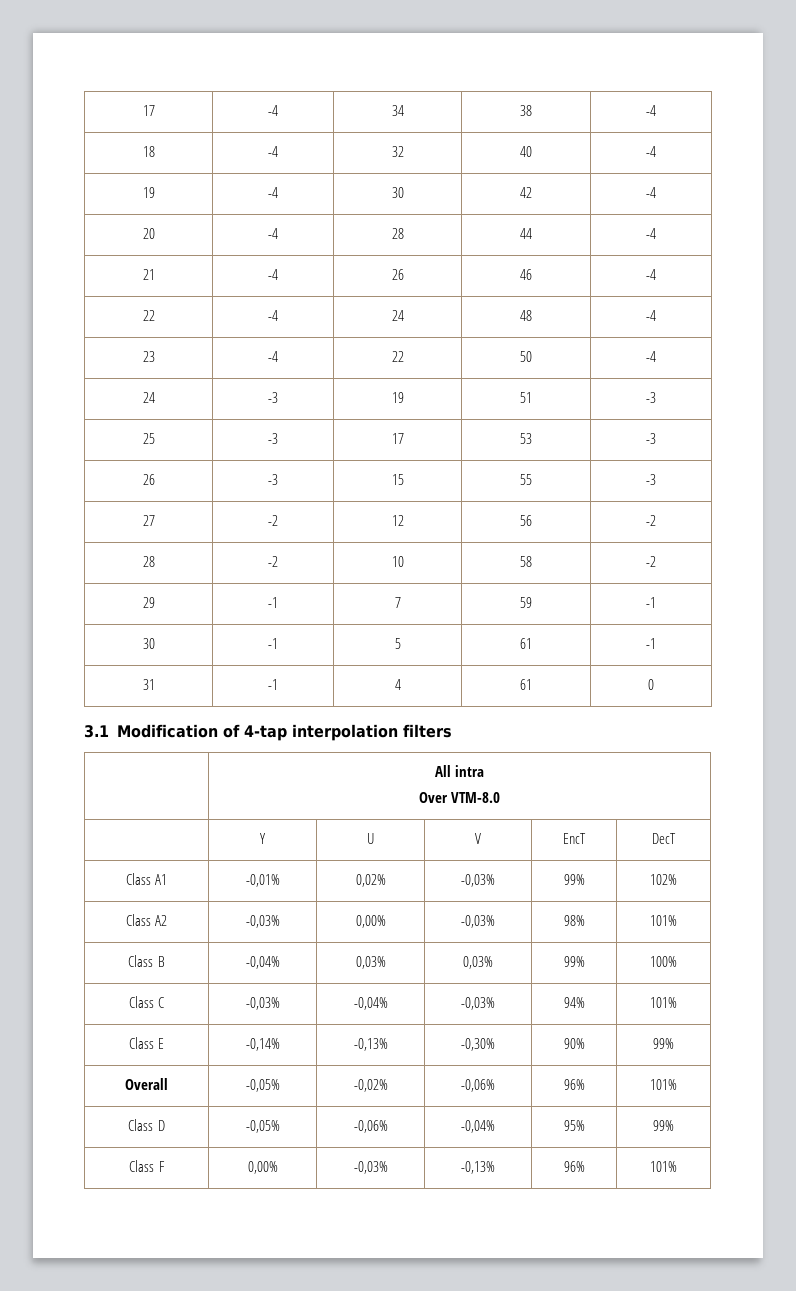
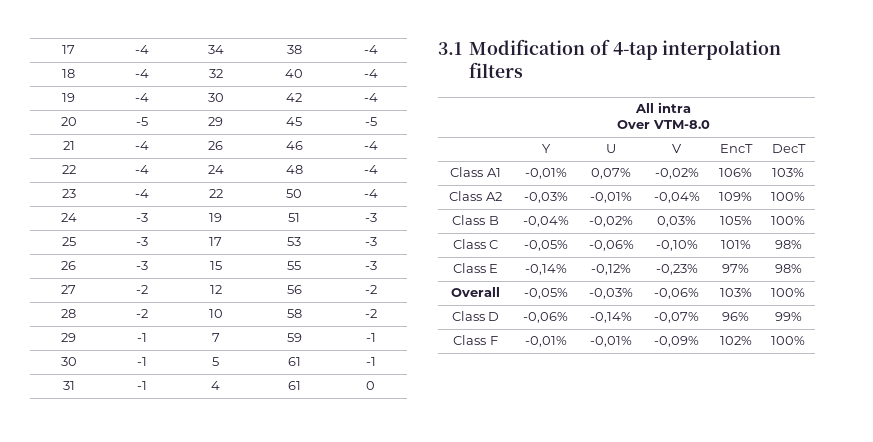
[268,228,278,239] [391,228,404,239] [520,228,532,239] [646,228,656,239] -4 | 28 | 44 | -4 -> [136,117,148,126] [208,117,223,126] [286,117,302,126] [364,117,377,126] -5 | 29 | 45 | -5
[355,874,386,887] [461,874,495,887] [563,874,585,885] [650,874,677,885] 0,02% | -0,03% | 99% | 102% -> [591,168,631,179] [654,168,699,179] [719,168,752,177] [772,168,804,177] 0,07% | -0,02% | 106% | 103%
[355,915,386,928] [461,915,495,928] [563,915,585,926] [650,915,677,926] 0,00% | -0,03% | 98% | 101% -> [590,192,632,203] [653,192,700,203] [719,192,752,201] [771,192,805,201] -0,01% | -0,04% | 109% | 100%
[355,956,386,969] [463,956,493,969] [563,956,585,967] 0,03% | 0,03% | 99% -> [589,216,633,227] [657,216,696,227] [719,216,752,225] -0,02% | 0,03% | 105%
[245,997,280,1010] [353,997,388,1010] [461,997,495,1010] [563,997,585,1008] [650,997,677,1008] -0,03% | -0,04% | -0,03% | 94% | 101% -> [523,240,568,251] [588,240,634,251] [655,240,698,251] [720,240,751,249] [774,240,802,249] -0,05% | -0,06% | -0,10% | 101% | 98%
[353,1038,388,1051] [461,1038,495,1051] [563,1038,585,1049] [653,1038,674,1049] -0,13% | -0,30% | 90% | 99% -> [591,264,631,275] [655,264,698,275] [722,264,749,273] [774,264,802,273] -0,12% | -0,23% | 97% | 98%
[353,1079,388,1092] [461,1079,495,1092] [563,1079,585,1090] [650,1079,677,1090] -0,02% | -0,06% | 96% | 101% -> [589,288,633,299] [654,288,699,299] [719,288,752,297] [771,288,805,297] -0,03% | -0,06% | 103% | 100%
[245,1120,280,1133] [353,1120,388,1133] [461,1120,495,1133] [563,1120,585,1131] | -0,05% | -0,06% | -0,04% | 95% -> [523,312,568,323] [590,312,632,323] [654,312,699,323] [722,312,749,321] | -0,06% | -0,14% | -0,07% | 96%
[247,1161,278,1174] [353,1161,388,1174] [461,1161,495,1174] [563,1161,585,1172] [650,1161,677,1172] 0,00% | -0,03% | -0,13% | 96% | 101% -> [524,336,567,347] [590,336,632,347] [654,336,699,347] [719,336,752,345] [771,336,805,345] -0,01% | -0,01% | -0,09% | 102% | 100%

